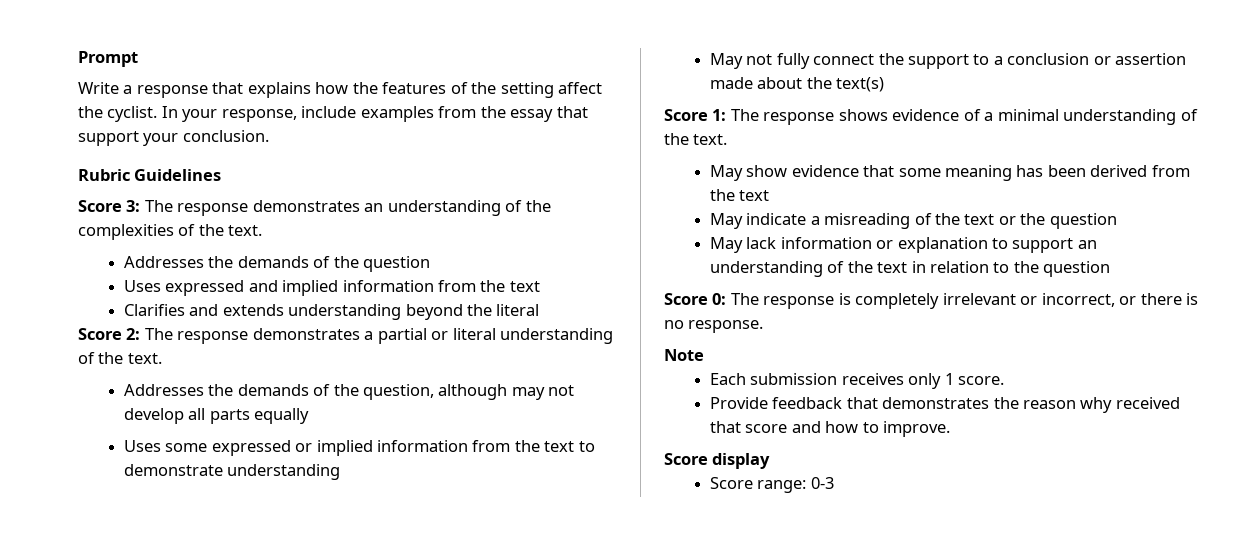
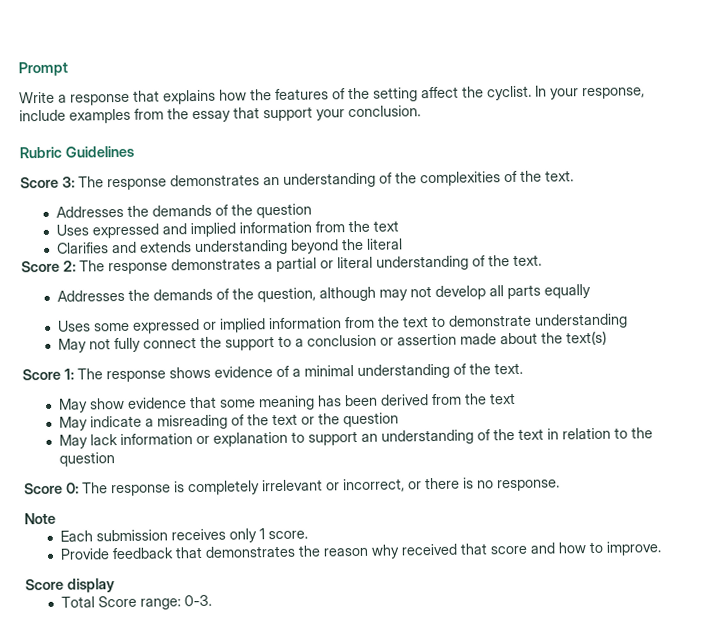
(771, 461) none -> [61,596,96,608] Total
[810,477,834,489] 0-3 -> [184,594,213,607] 0-3.

